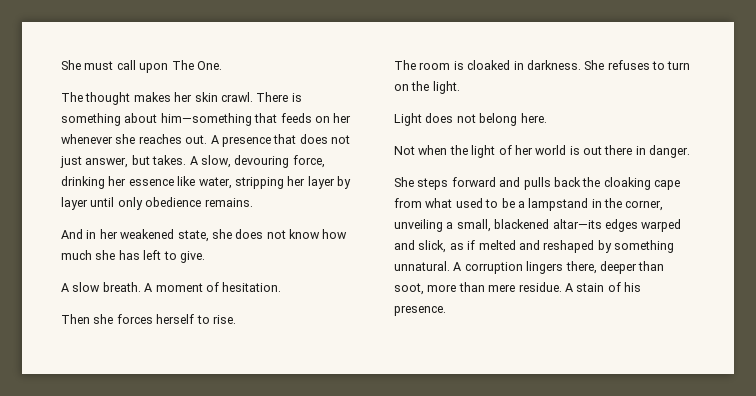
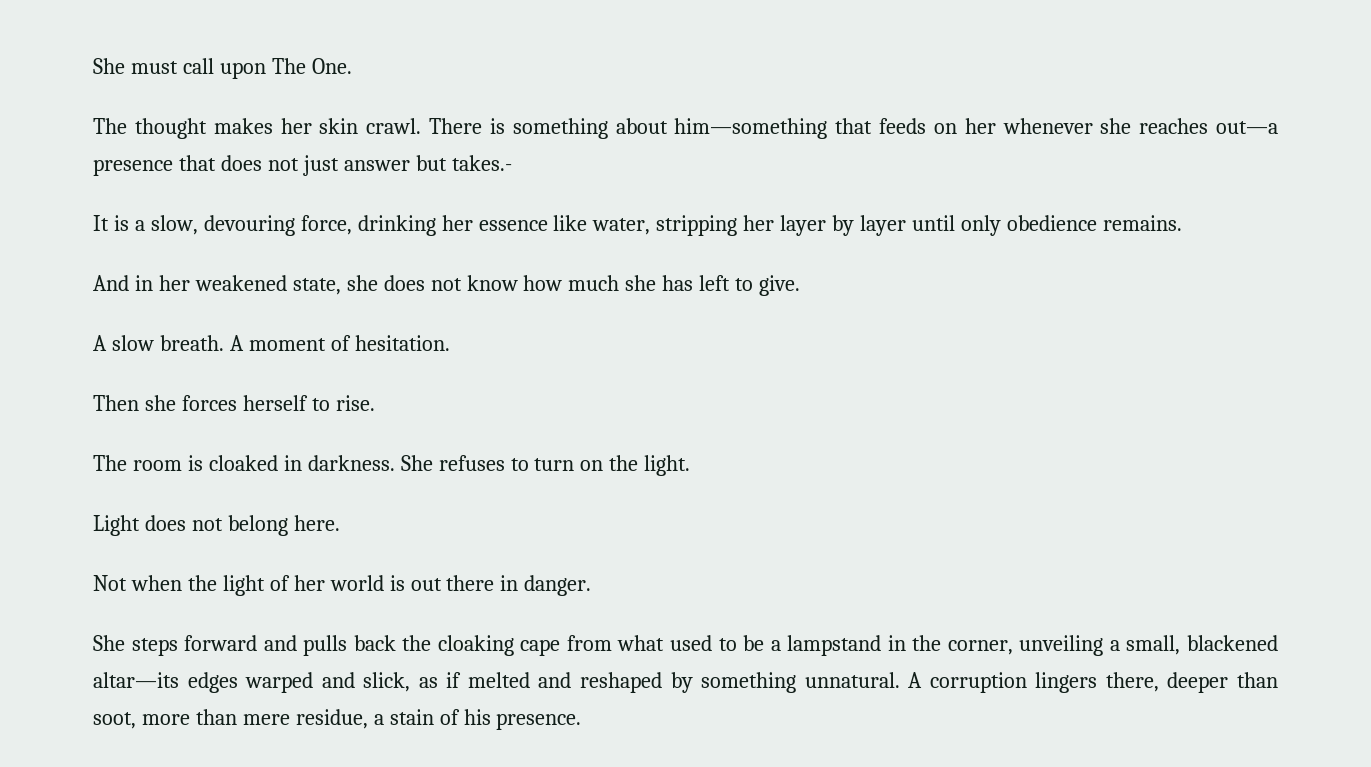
[185,135,219,144] out. A -> [1216,121,1278,134] out—a
[85,155,198,168] answer, but takes. A -> [343,155,512,171] [93,215,145,231] answer but takes.- // It is a
[518,282,573,292] residue. A -> [295,709,384,729] residue, a

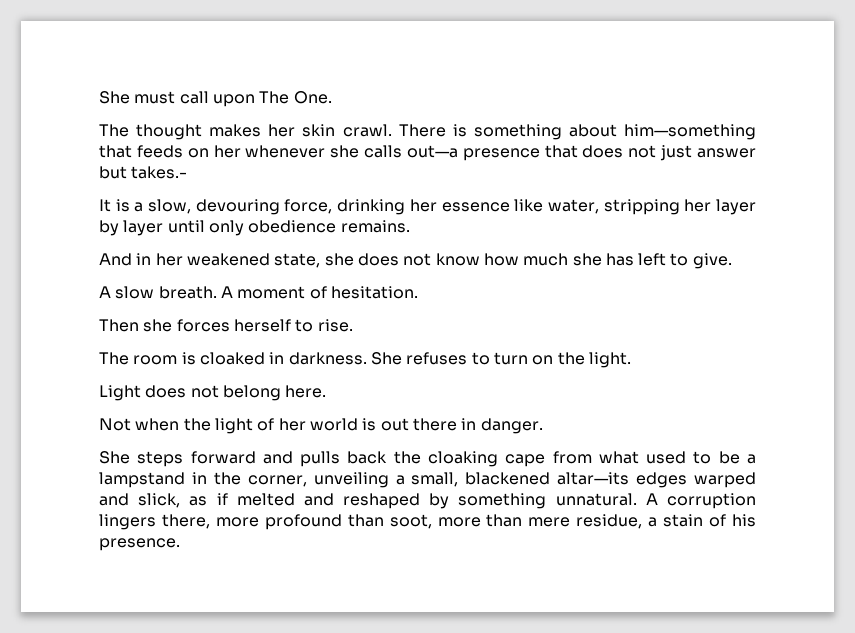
[1139,118,1209,134] reaches -> [364,145,403,158] calls
[1167,672,1229,693] deeper -> [215,514,342,530] more profound

